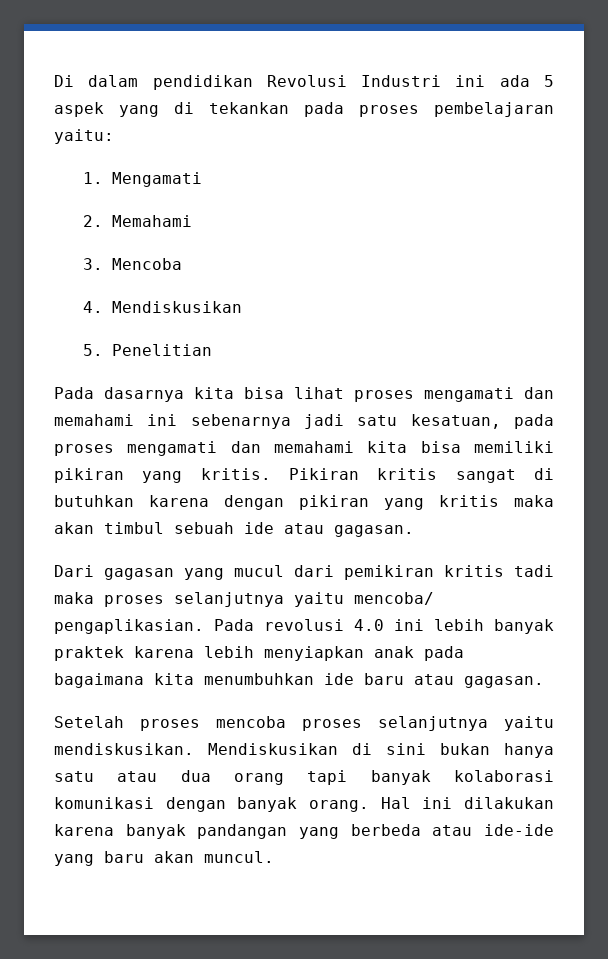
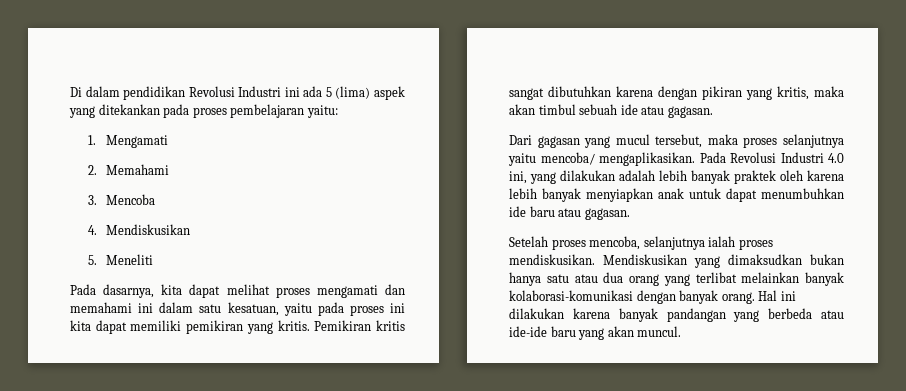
(554, 81) none -> [335,86,371,99] (lima)
[174,102,289,114] di tekankan -> [98,104,160,115] ditekankan
[112,344,213,356] [54,387,344,402] Penelitian // Pada dasarnya kita bisa lihat -> [106,254,154,265] [70,284,270,298] Meneliti // Pada dasarnya, kita dapat melihat
[190,414,344,429] sebenarnya jadi -> [159,302,194,313] dalam
[514,414,554,429] [54,441,554,456] [54,468,124,483] pada proses mengamati dan memahami kita bisa memiliki pikiran -> [283,302,405,316] [70,320,244,334] yaitu pada proses ini kita dapat memiliki pemikiran
[289,468,359,480] Pikiran -> [314,320,372,331] Pemikiran
[534,468,554,480] [54,495,134,507] di butuhkan -> [548,86,611,97] dibutuhkan
[439,495,499,507] kritis -> [777,86,809,100] kritis,
[294,565,554,580] dari pemikiran kritis tadi -> [655,134,703,148] tersebut,
[54,619,424,634] pengaplikasian. Pada revolusi 4.0 ini -> [599,152,844,166] [509,170,655,184] mengaplikasikan. Pada Revolusi Industri 4.0 ini, yang dilakukan adalah
(124, 653) none -> [780,170,803,181] oleh
(254, 652) none -> [542,188,581,202] banyak
[424,646,464,661] [54,673,194,688] pada bagaimana kita -> [689,188,757,202] untuk dapat
[216,716,554,731] [54,743,426,755] mencoba proses selanjutnya yaitu mendiskusikan. Mendiskusikan di sini -> [589,236,773,250] [509,254,802,268] mencoba, selanjutnya ialah proses mendiskusikan. Mendiskusikan yang dimaksudkan
[307,770,554,785] [54,797,154,809] tapi banyak kolaborasi komunikasi -> [663,272,844,286] [509,290,633,301] yang terlibat melainkan banyak kolaborasi-komunikasi
[54,851,144,866] yang baru -> [550,326,605,340] baru yang

